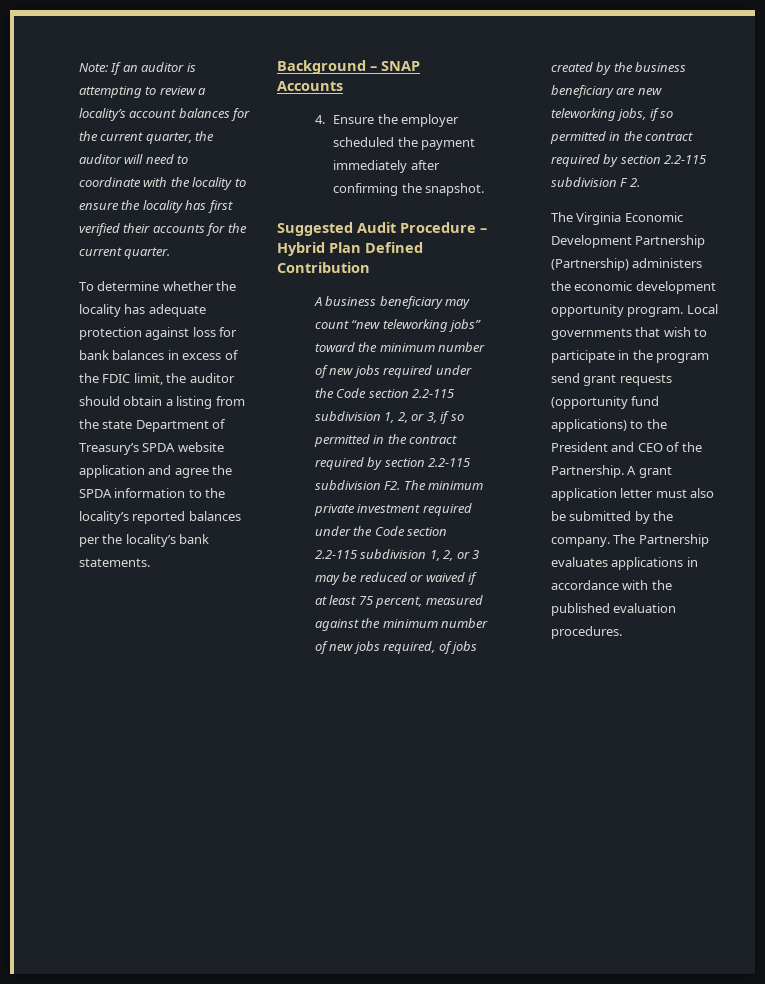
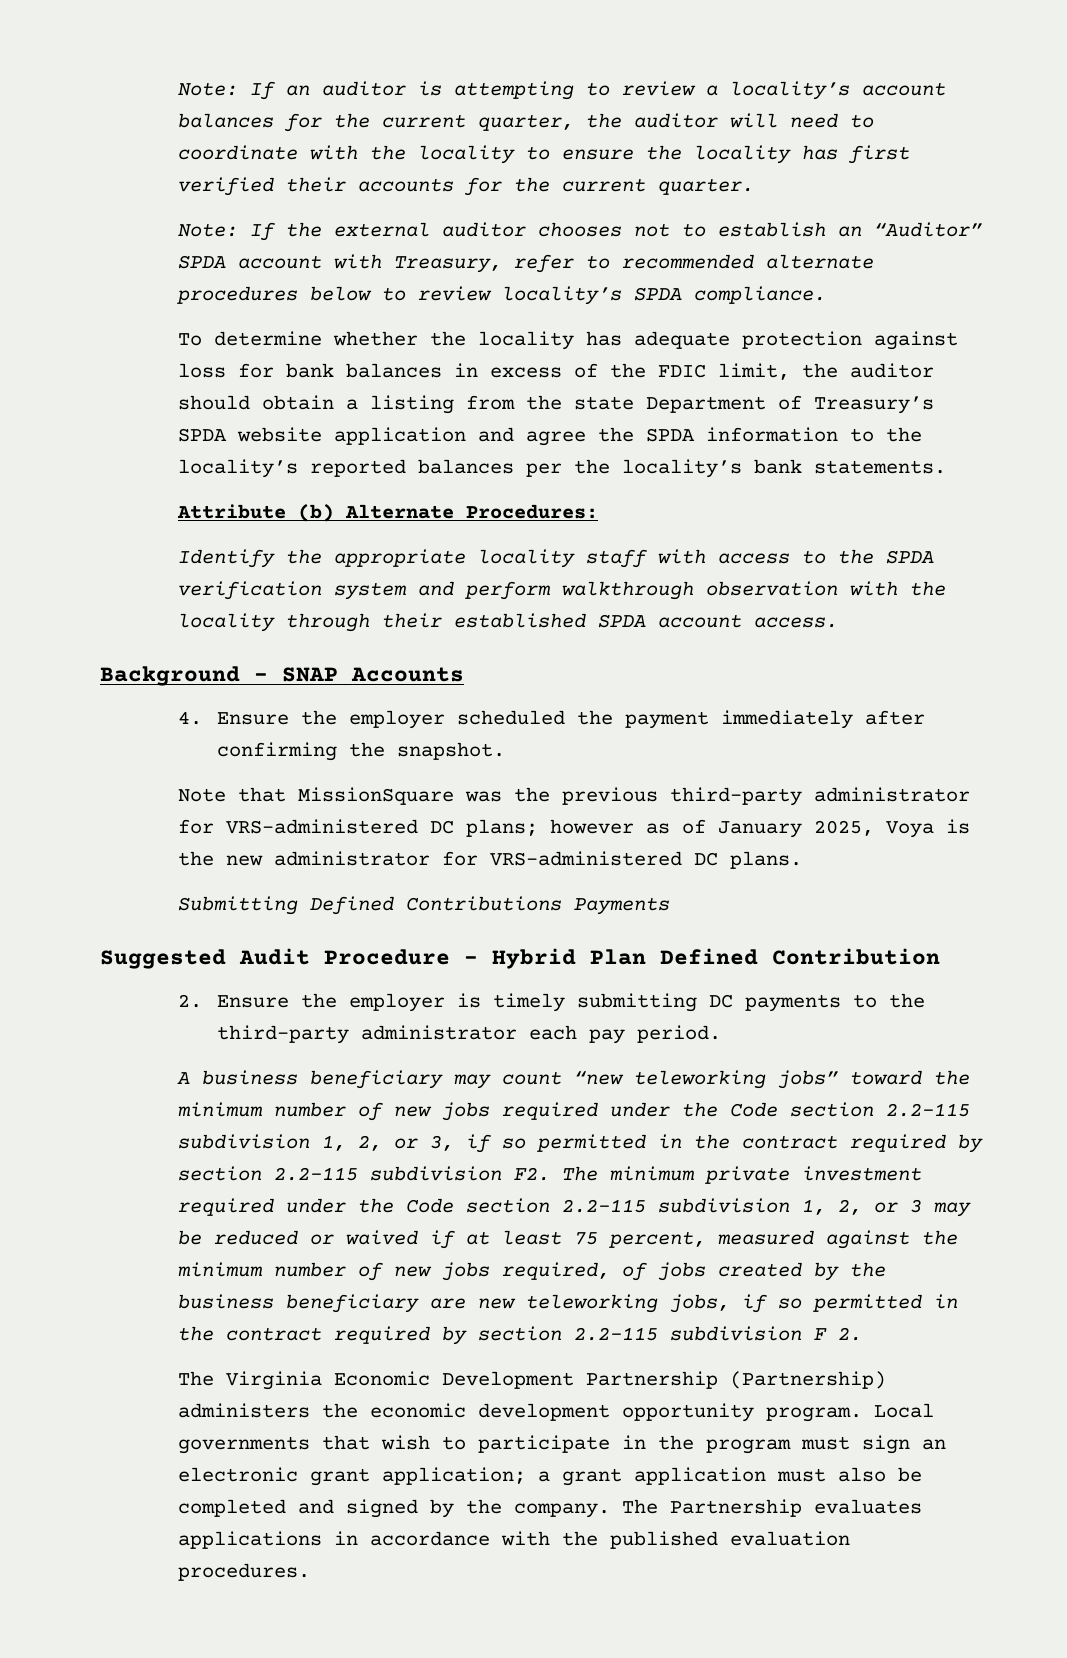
(171, 253) none -> [177,222,982,241] [177,254,874,273] [176,286,826,305] // Note: If the external auditor chooses not to establish an “Auditor” SPDA account with Treasury, refer to recommended alternate procedures below to review locality’s SPDA compliance.
(150, 562) none -> [176,504,598,522] [177,549,934,568] [177,581,946,600] [177,613,838,632] // Attribute (b) Alternate Procedures: // Identify the appropriate locality staff with access to the SPDA verification system and perform walkthrough observation with the locality through their established SPDA account access.
(485, 189) none -> [177,787,970,806] [177,819,970,838] [177,851,802,869] [177,896,670,915] // Note that MissionSquare was the previous third-party administrator for VRS-administered DC plans; however as of January 2025, Voya is the new administrator for VRS-administered DC plans. // Submitting Defined Contributions Payments
(370, 267) none -> [177,993,925,1012] [216,1025,721,1044] // 2. Ensure the employer is timely submitting DC payments to the third-party administrator each pay period.
[550,373,672,386] [550,396,660,409] [550,419,667,432] [550,442,702,452] [550,465,637,478] send grant requests (opportunity fund applications) to the President and CEO of the Partnership. A -> [800,1435,946,1454] [177,1467,550,1486] must sign an electronic grant application; a
[620,488,654,498] letter -> (766, 1476) none
[569,511,632,521] submitted -> [177,1499,418,1518] completed and signed

